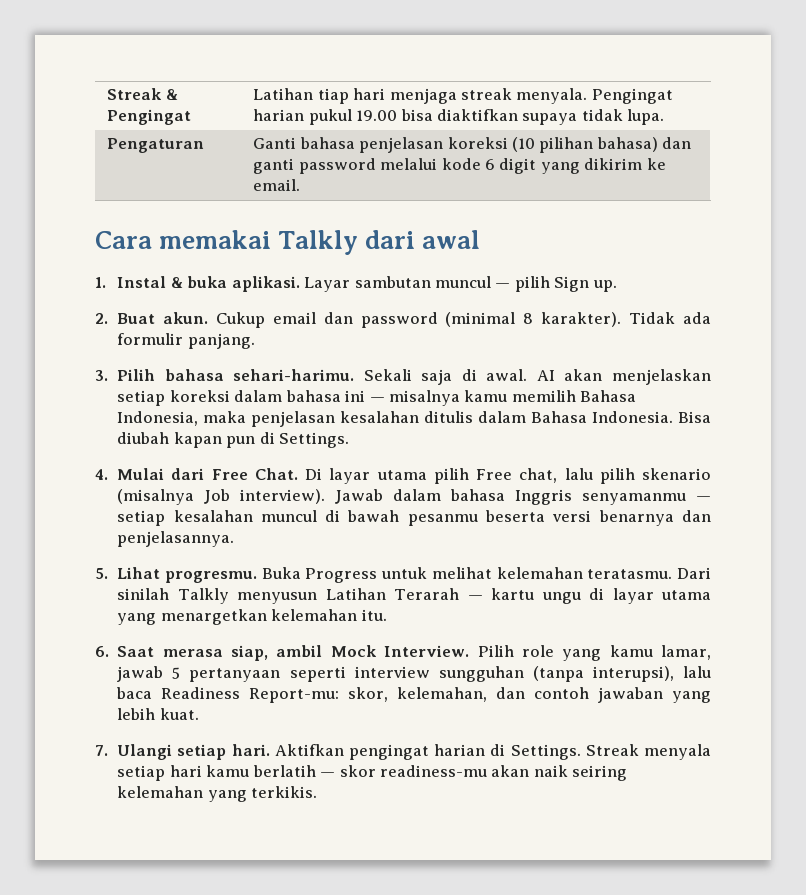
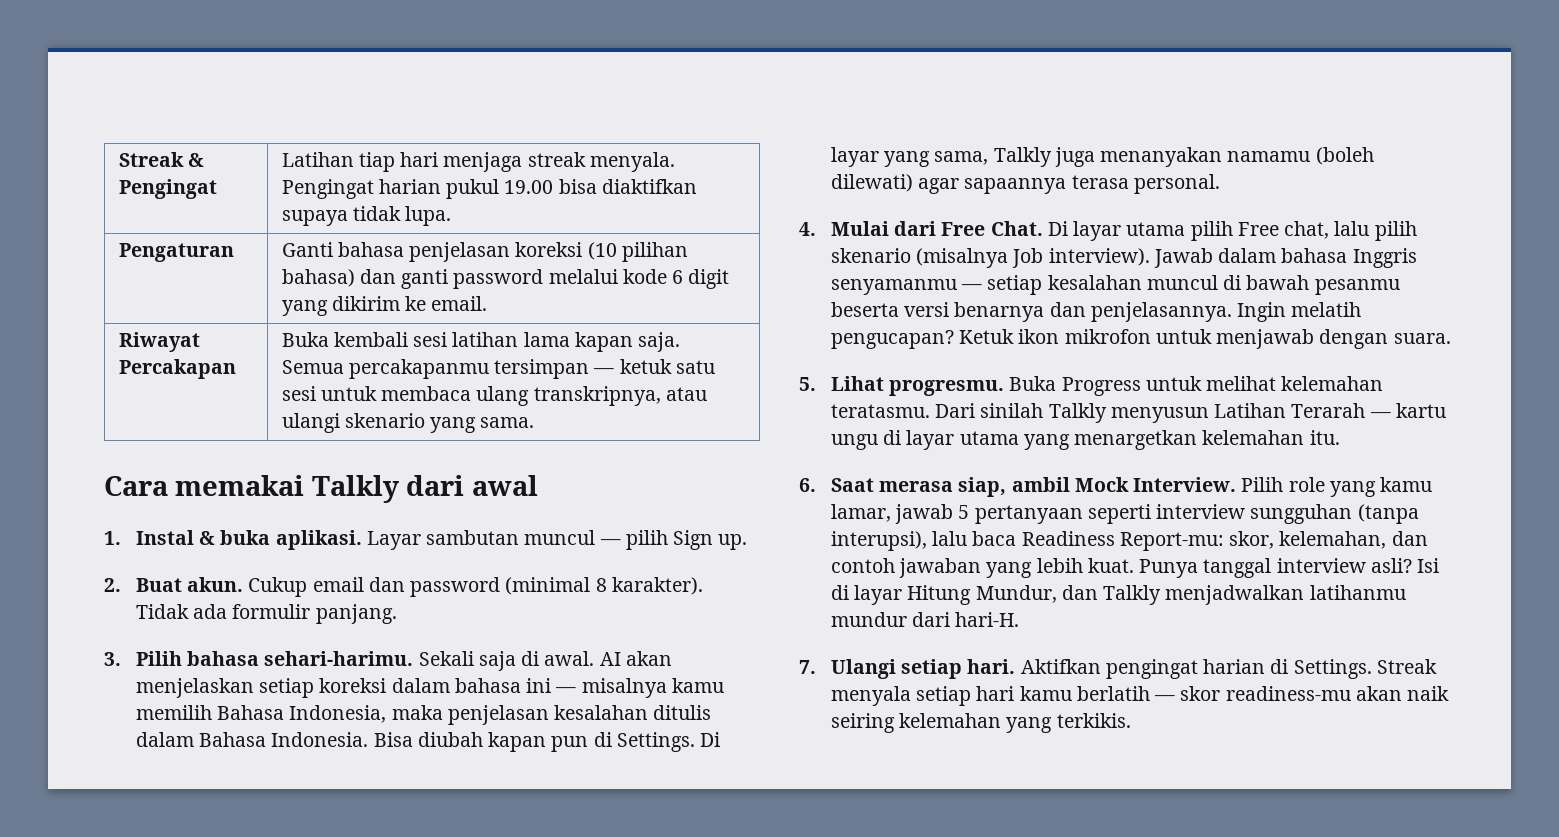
(301, 185) none -> [118,332,200,352] [118,359,236,379] [281,332,681,352] [281,359,715,379] [281,386,707,406] [281,413,535,433] // Riwayat Percakapan | Buka kembali sesi latihan lama kapan saja. Semua percakapanmu tersimpan — ketuk satu sesi untuk membaca ulang transkripnya, atau ulangi skenario yang sama.
(350, 440) none -> [700,732,721,747] [830,147,1374,167] [830,174,1220,194] Di layar yang sama, Talkly juga menanyakan namamu (boleh dilewati) agar sapaannya terasa personal.
(235, 539) none -> [1237,302,1362,322] [830,329,1451,349] Ingin melatih pengucapan? Ketuk ikon mikrofon untuk menjawab dengan suara.
(199, 714) none -> [1139,558,1440,578] [830,585,1406,605] [830,612,1020,627] Punya tanggal interview asli? Isi di layar Hitung Mundur, dan Talkly menjadwalkan latihanmu mundur dari hari-H.

